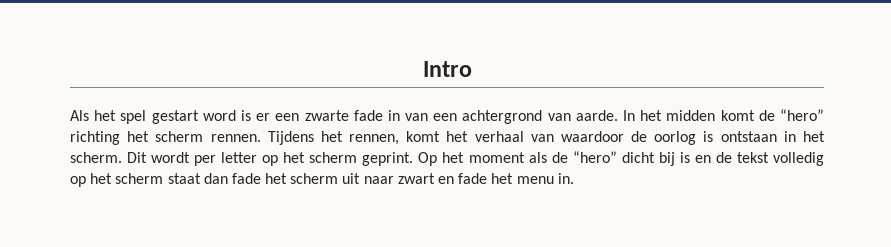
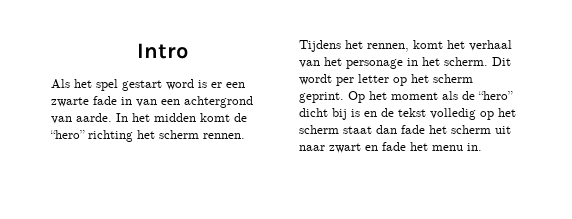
[560,131,777,145] waardoor de oorlog is ontstaan -> [324,57,403,69] het personage

